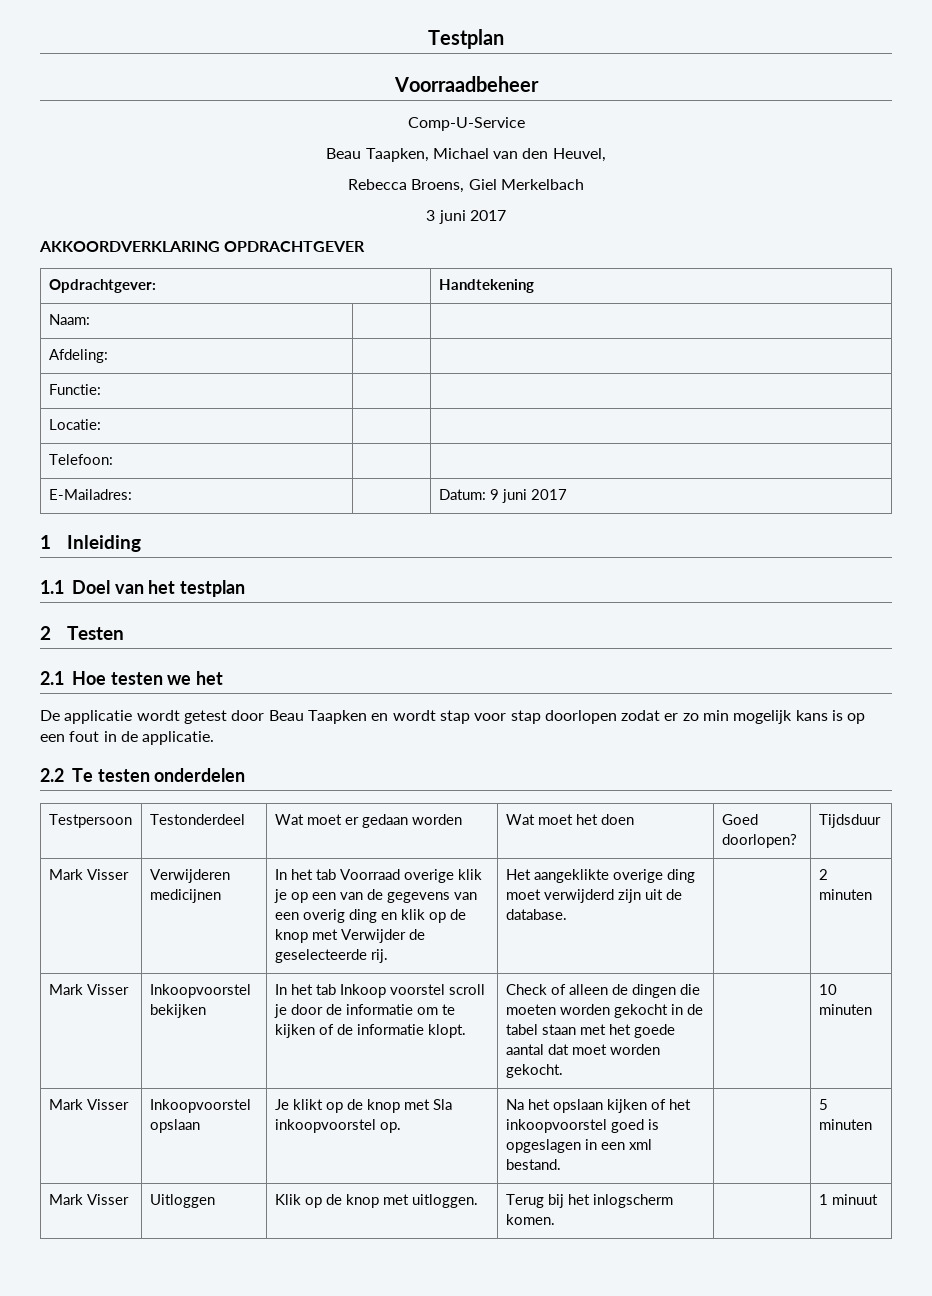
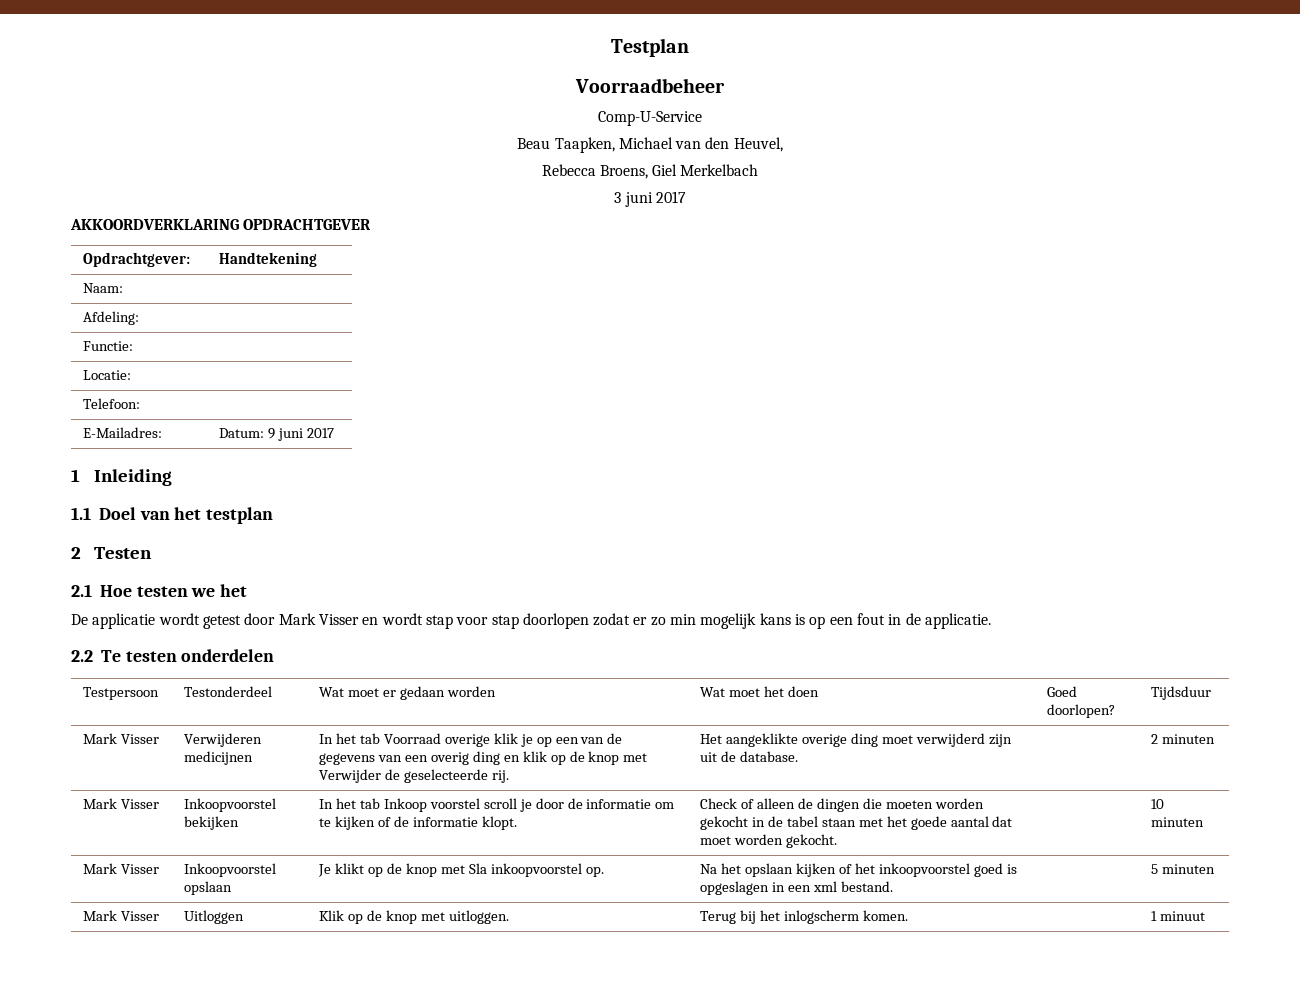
[268,710,367,724] Beau Taapken -> [278,613,359,625] Mark Visser

